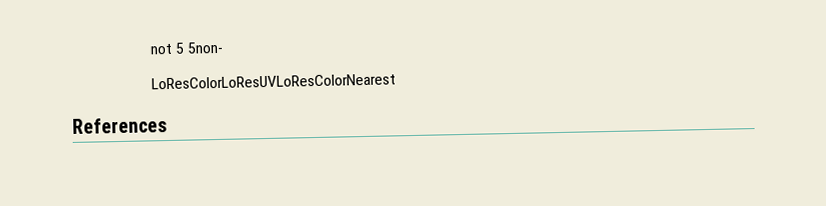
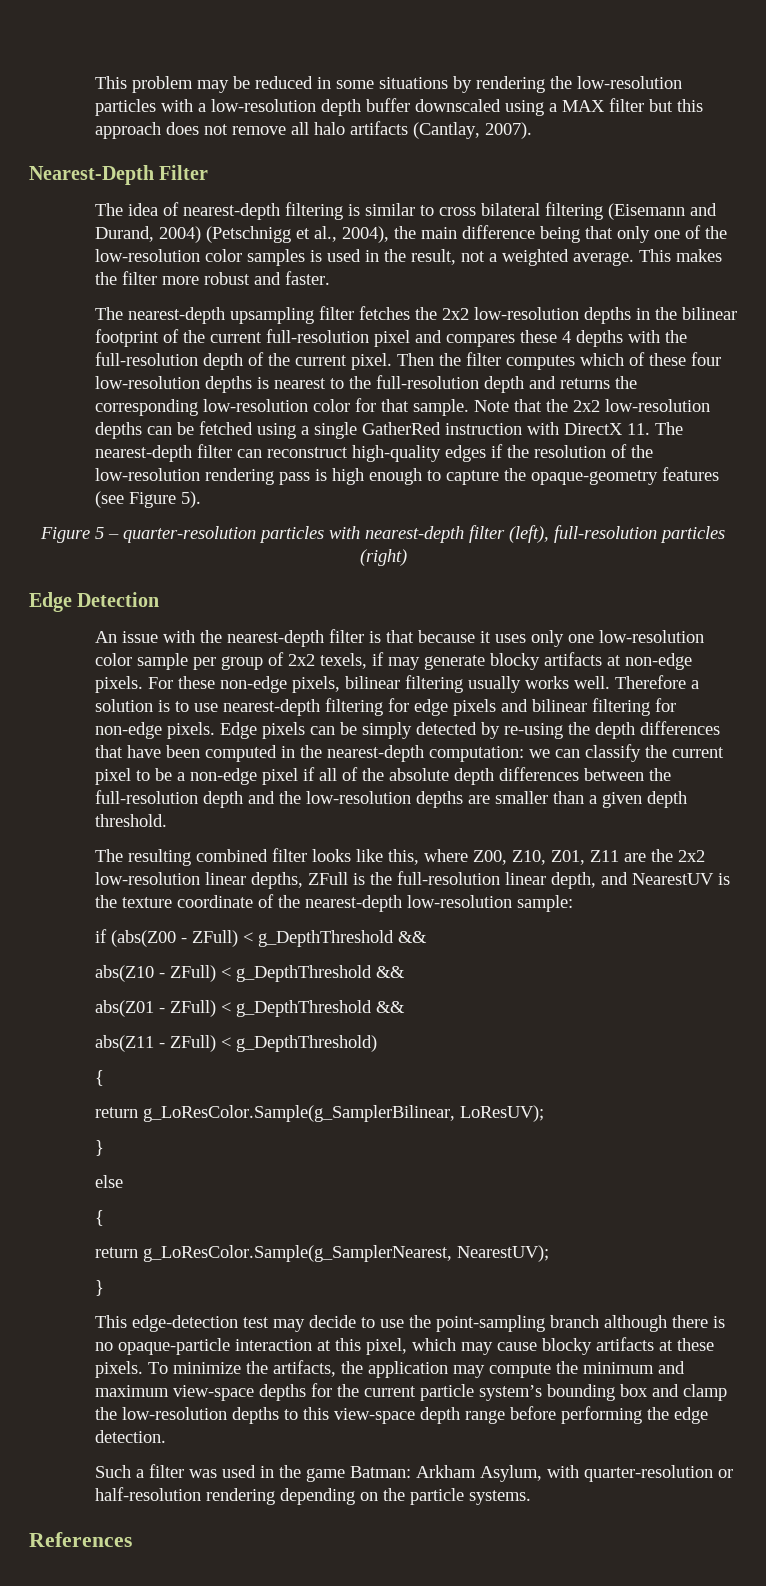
[150,41,224,55] [151,73,397,90] not 5 5non- // LoResColorLoResUVLoResColorNearest -> [94,76,682,93] [94,98,703,116] [94,121,532,139] [29,165,209,185] [94,202,717,220] [94,225,727,243] [94,249,722,266] [94,271,330,285] [94,306,737,324] [94,329,687,347] [94,352,721,370] [94,375,637,393] [94,398,710,416] [94,421,683,439] [94,444,653,462] [94,467,719,485] [94,491,201,508] [40,525,725,543] [359,549,407,566] [29,592,160,612] [94,629,704,647] [94,652,692,670] [94,675,699,693] [94,698,676,716] [94,721,720,739] [94,744,724,762] [94,767,671,785] [94,790,687,808] [94,814,167,827] [94,848,705,866] [94,871,730,889] [94,894,573,912] [94,929,427,947] [94,965,405,982] [94,1000,405,1017] [94,1035,377,1052] [94,1070,104,1086] [94,1105,544,1122] [94,1140,104,1156] [94,1175,123,1188] [94,1210,104,1226] [94,1245,549,1262] [94,1280,104,1296] [94,1315,725,1332] [94,1337,714,1355] [94,1360,685,1378] [94,1383,727,1401] [94,1406,708,1424] [94,1430,166,1443] [94,1464,733,1482] [94,1487,531,1505] This problem may be reduced in some situations by rendering the low-resolution particles with a low-resolution depth buffer downscaled using a MAX filter but this approach does not remove all halo artifacts (Cantlay, 2007). // Nearest-Depth Filter // The idea of nearest-depth filtering is similar to cross bilateral filtering (Eisemann and Durand, 2004) (Petschnigg et al., 2004), the main difference being that only one of the low-resolution color samples is used in the result, not a weighted average. This makes the filter more robust and faster. // The nearest-depth upsampling filter fetches the 2x2 low-resolution depths in the bilinear footprint of the current full-resolution pixel and compares these 4 depths with the full-resolution depth of the current pixel. Then the filter computes which of these four low-resolution depths is nearest to the full-resolution depth and returns the corresponding low-resolution color for that sample. Note that the 2x2 low-resolution depths can be fetched using a single GatherRed instruction with DirectX 11. The nearest-depth filter can reconstruct high-quality edges if the resolution of the low-resolution rendering pass is high enough to capture the opaque-geometry features (see Figure 5). // Figure 5 – quarter-resolution particles with nearest-depth filter (left), full-resolution particles (right) // Edge Detection // An issue with the nearest-depth filter is that because it uses only one low-resolution color sample per group of 2x2 texels, if may generate blocky artifacts at non-edge pixels. For these non-edge pixels, bilinear filtering usually works well. Therefore a solution is to use nearest-depth filtering for edge pixels and bilinear filtering for non-edge pixels. Edge pixels can be simply detected by re-using the depth differences that have been computed in the nearest-depth computation: we can classify the current pixel to be a non-edge pixel if all of the absolute depth differences between the full-resolution depth and the low-resolution depths are smaller than a given depth threshold. // The resulting combined filter looks like this, where Z00, Z10, Z01, Z11 are the 2x2 low-resolution linear depths, ZFull is the full-resolution linear depth, and NearestUV is the texture coordinate of the nearest-depth low-resolution sample: // if (abs(Z00 - ZFull) < g_DepthThreshold && // abs(Z10 - ZFull) < g_DepthThreshold && // abs(Z01 - ZFull) < g_DepthThreshold && // abs(Z11 - ZFull) < g_DepthThreshold) // { // return g_LoResColor.Sample(g_SamplerBilinear, LoResUV); // } // else // { // return g_LoResColor.Sample(g_SamplerNearest, NearestUV); // } // This edge-detection test may decide to use the point-sampling branch although there is no opaque-particle interaction at this pixel, which may cause blocky artifacts at these pixels. To minimize the artifacts, the application may compute the minimum and maximum view-space depths for the current particle system’s bounding box and clamp the low-resolution depths to this view-space depth range before performing the edge detection. // Such a filter was used in the game Batman: Arkham Asylum, with quarter-resolution or half-resolution rendering depending on the particle systems.

